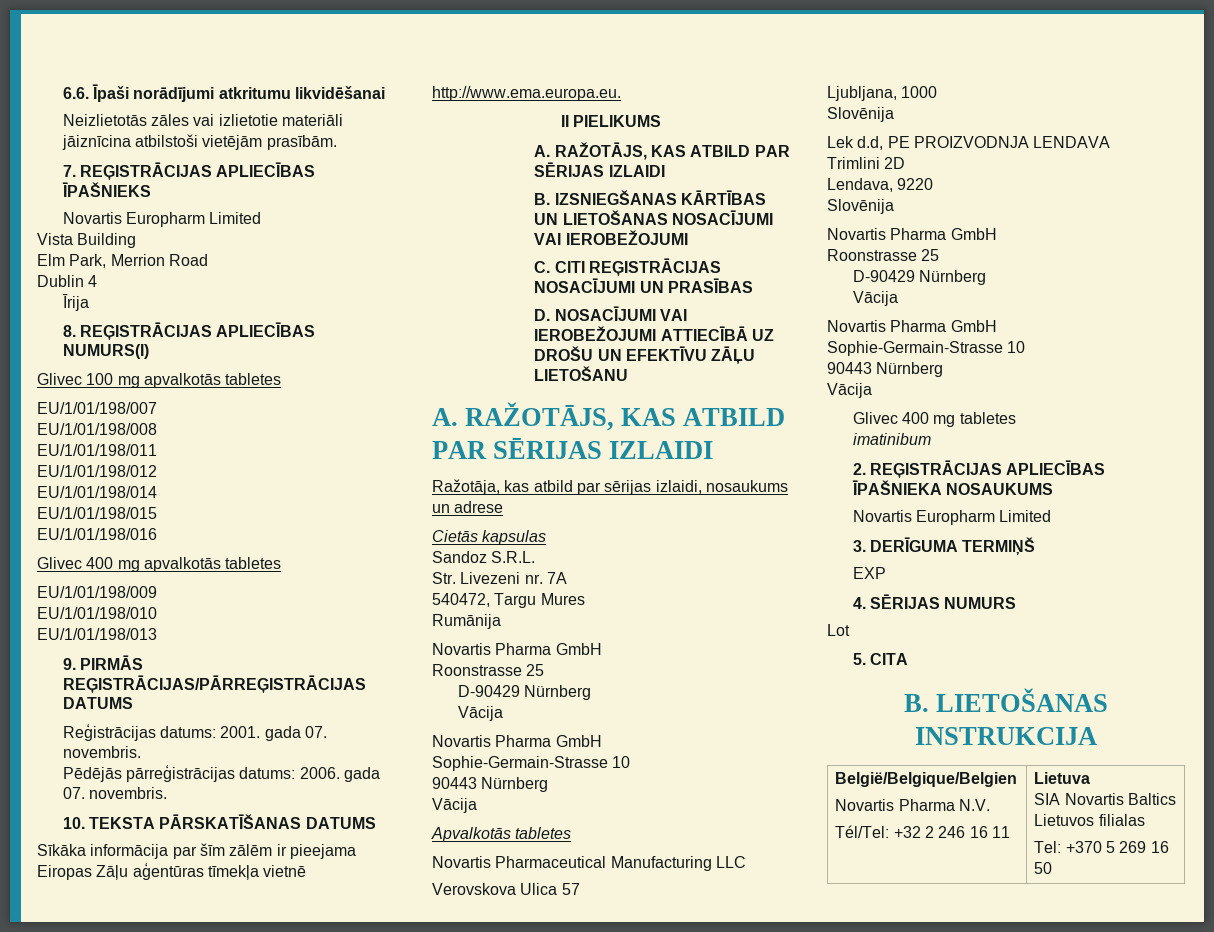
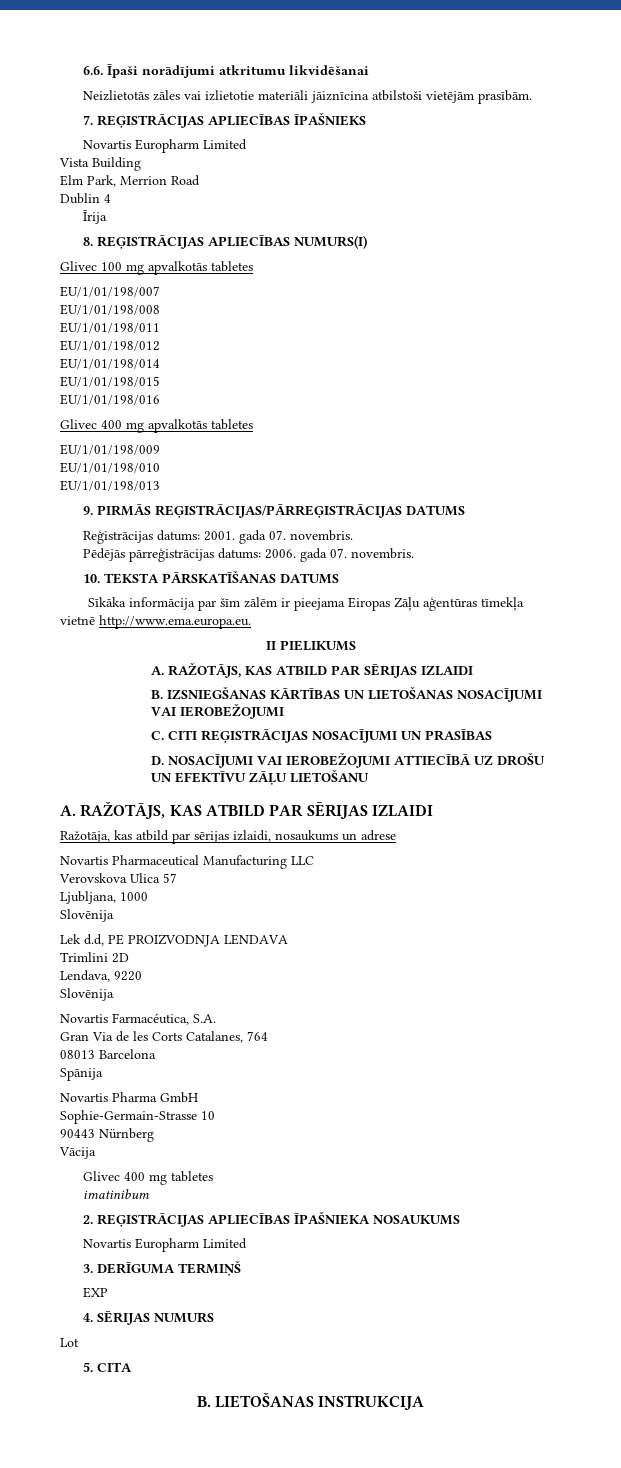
[432,530,547,545] [432,551,536,563] [432,572,567,584] [432,593,585,608] [432,614,501,629] [432,643,602,655] [432,664,545,676] [457,685,591,700] [457,706,503,721] [432,735,602,747] [432,756,631,771] [432,777,549,792] [432,798,477,813] [431,827,572,842] // Cietās kapsulas // Sandoz S.R.L. // Str. Livezeni nr. 7A // 540472, Targu Mures // Rumānija // Novartis Pharma GmbH // Roonstrasse 25 // D-90429 Nürnberg // Vācija // Novartis Pharma GmbH // Sophie-Germain-Strasse 10 // 90443 Nürnberg // Vācija // Apvalkotās tabletes -> (396, 835) none
[890,228,997,240] [827,249,940,261] [852,270,986,285] [852,291,898,306] Pharma GmbH // Roonstrasse 25 // D-90429 Nürnberg // Vācija -> [112,1013,216,1025] [60,1031,268,1043] [60,1049,156,1059] [60,1068,103,1081] Farmacéutica, S.A. // Gran Via de les Corts Catalanes, 764 // 08013 Barcelona // Spānija
[835,772,1018,787] [835,799,991,811] [835,825,1010,838] [1034,772,1091,784] [1034,793,1177,805] [1034,814,1145,826] [1034,841,1169,853] [1034,862,1053,874] // België/Belgique/Belgien // Novartis Pharma N.V. // Tél/Tel: +32 2 246 16 11 | Lietuva // SIA Novartis Baltics Lietuvos filialas // Tel: +370 5 269 16 50 -> (425, 1402) none

